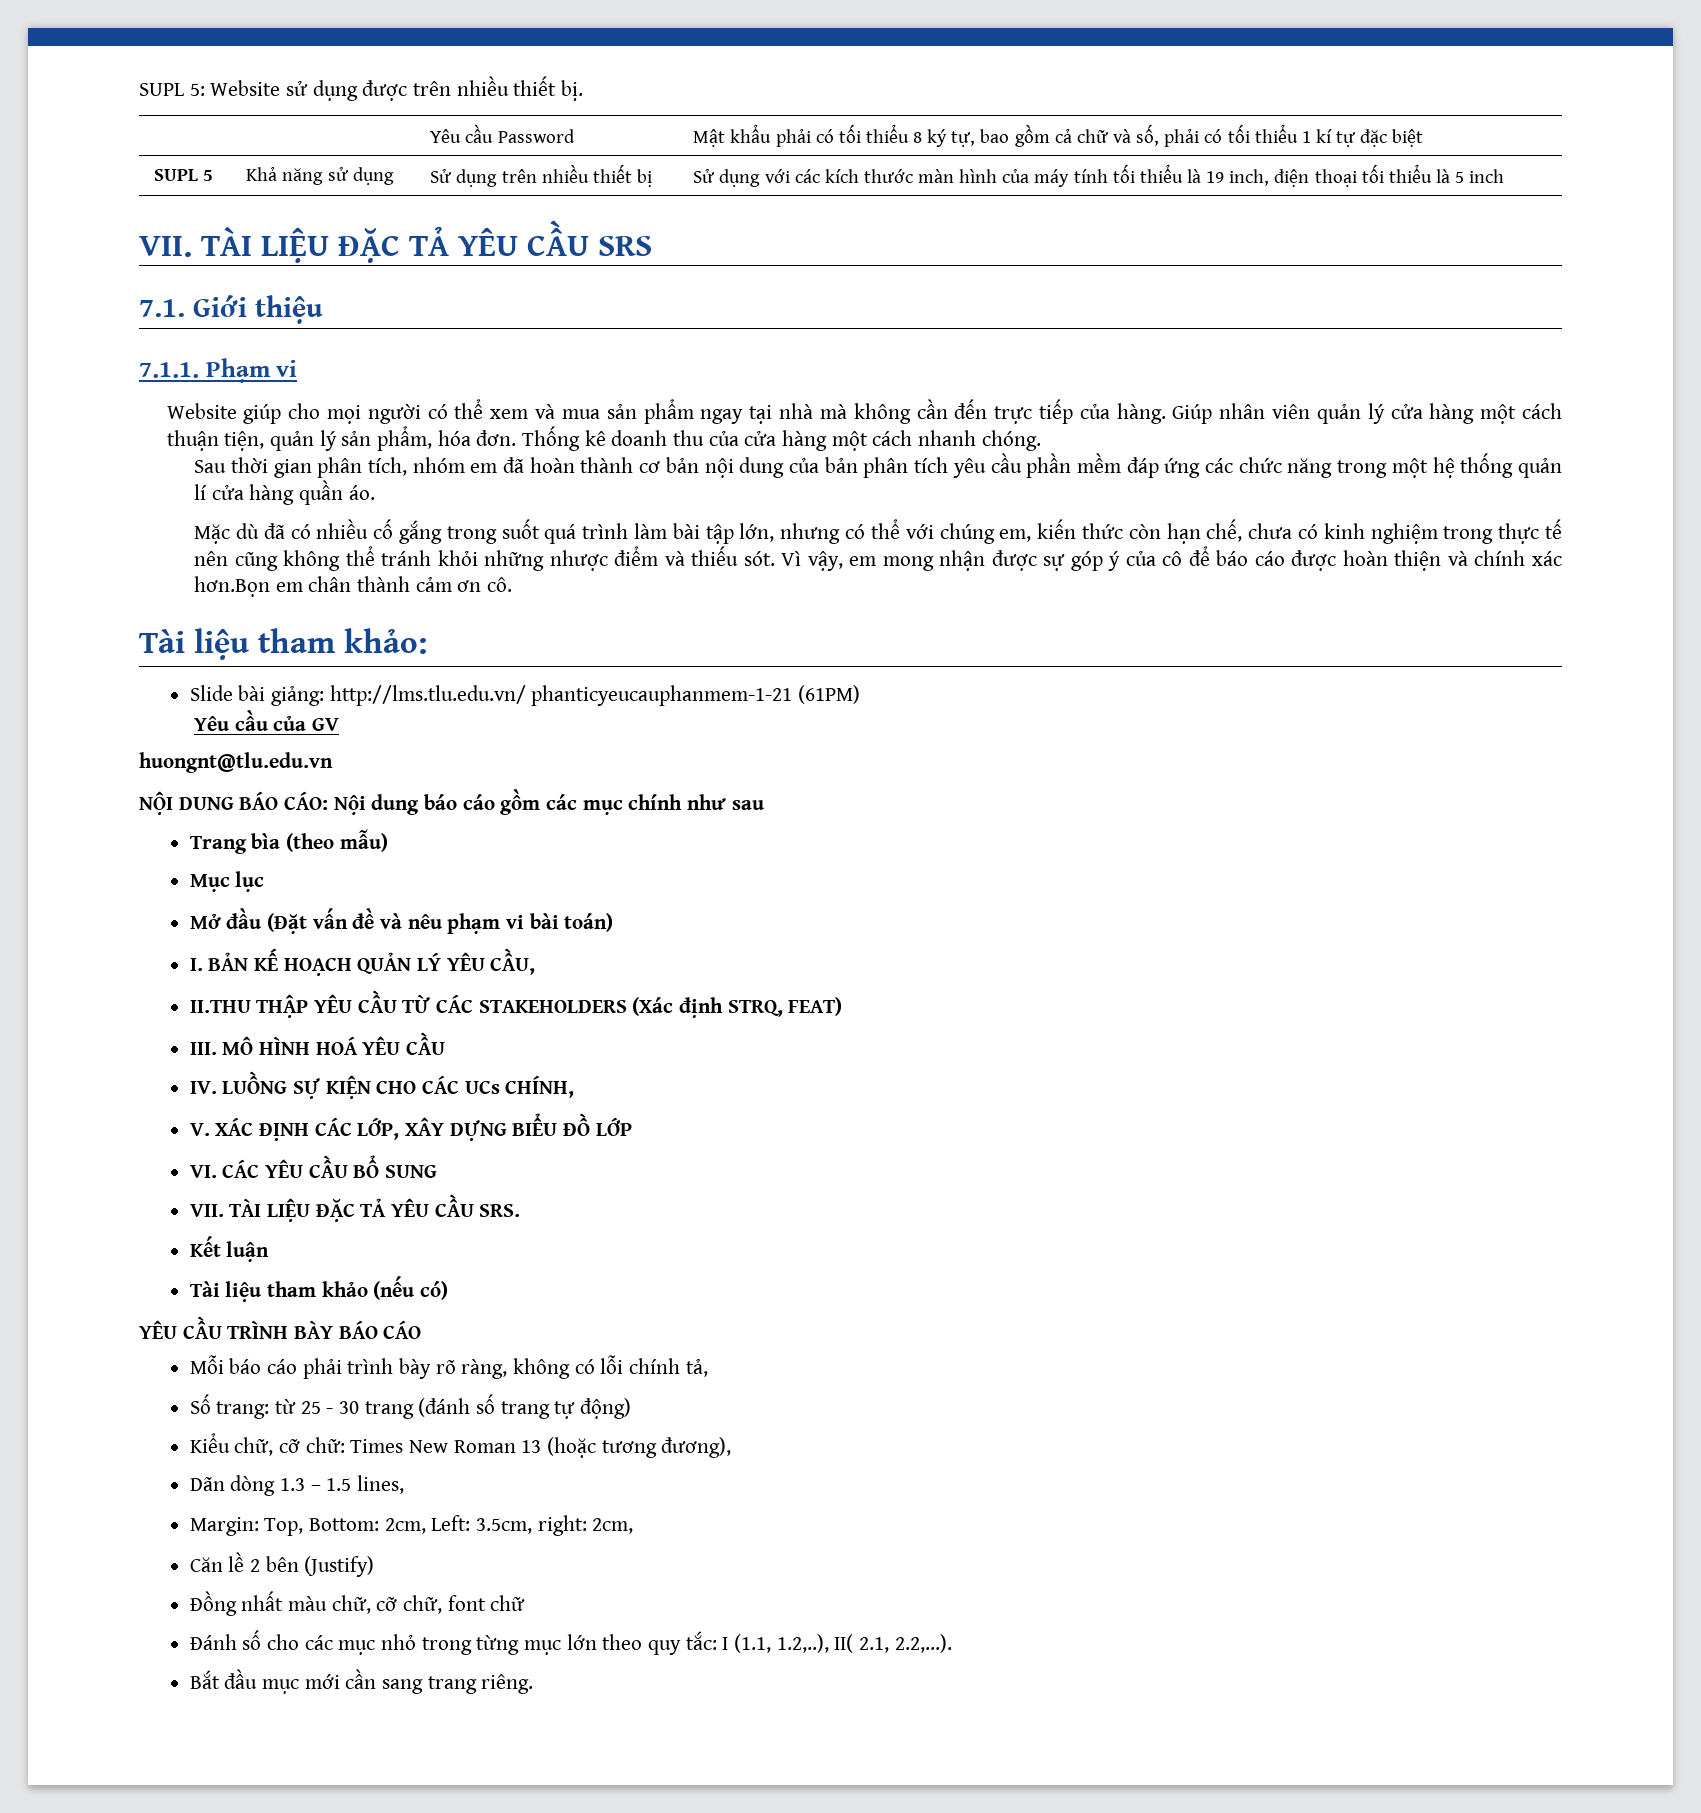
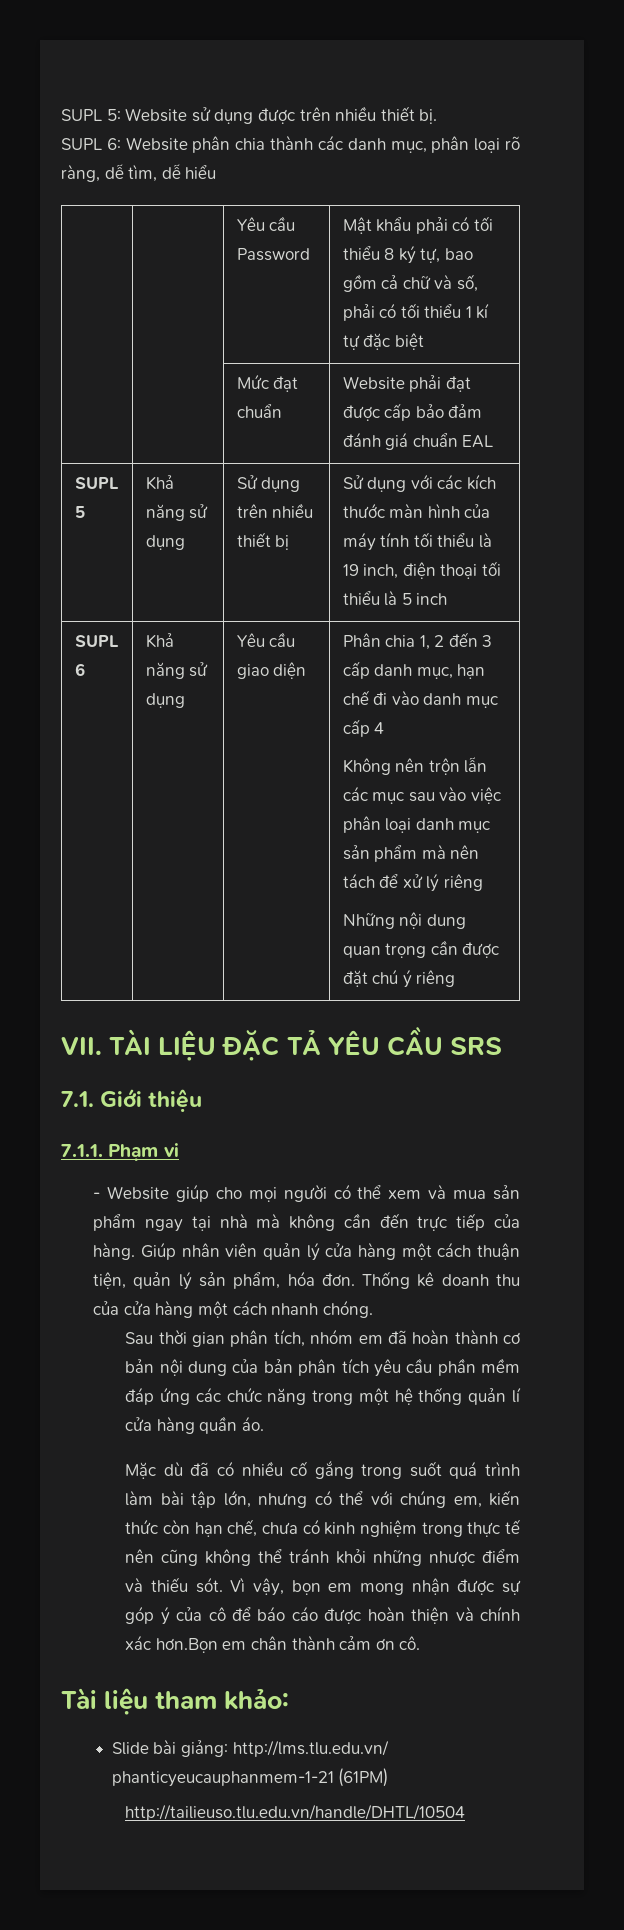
(584, 90) none -> [61,135,520,153] [61,164,217,182] // SUPL 6: Website phân chia thành các danh mục, phân loại rõ ràng, dễ tìm, dễ hiểu
(1424, 138) none -> [236,374,299,392] [236,404,282,418] [342,375,471,392] [342,403,483,421] [342,432,494,450] // | | Mức đạt chuẩn | Website phải đạt được cấp bảo đảm đánh giá chuẩn EAL
(1505, 176) none -> [74,635,119,647] [74,663,85,676] [145,633,174,648] [145,662,209,679] [145,693,185,708] [236,632,296,647] [236,662,307,679] [342,632,493,650] [342,661,486,679] [342,690,498,708] [342,719,385,737] [342,757,488,775] [342,786,501,804] [342,816,491,833] [342,844,480,862] [342,873,483,892] [342,912,466,929] [342,940,500,958] [342,969,456,988] // SUPL 6 | Khả năng sử dụng | Yêu cầu giao diện | Phân chia 1, 2 đến 3 cấp danh mục, hạn chế đi vào danh mục cấp 4 // Không nên trộn lẫn các mục sau vào việc phân loại danh mục sản phẩm mà nên tách để xử lý riêng // Những nội dung quan trọng cần được đặt chú ý riêng
(298, 368) none -> [93,1192,101,1199] -
(843, 561) none -> [291,1580,321,1595] bọn
[194,710,340,731] [139,752,333,773] [139,789,764,815] [189,829,388,854] [189,871,265,892] [189,908,614,934] [189,948,536,976] [189,990,843,1018] [189,1032,446,1055] [189,1071,575,1099] [189,1113,632,1141] [189,1155,438,1178] [189,1194,521,1222] [189,1236,270,1262] [189,1276,449,1302] [139,1316,422,1339] [189,1355,708,1379] [189,1394,632,1419] [189,1433,732,1458] [189,1475,405,1496] [189,1515,634,1536] [189,1552,375,1577] [189,1591,526,1616] [189,1630,952,1655] [189,1669,534,1694] Yêu cầu của GV // huongnt@tlu.edu.vn // NỘI DUNG BÁO CÁO: Nội dung báo cáo gồm các mục chính như sau // Trang bìa (theo mẫu) // Mục lục // Mở đầu (Đặt vấn đề và nêu phạm vi bài toán) // I. BẢN KẾ HOẠCH QUẢN LÝ YÊU CẦU, // II.THU THẬP YÊU CẦU TỪ CÁC STAKEHOLDERS (Xác định STRQ, FEAT) // III. MÔ HÌNH HOÁ YÊU CẦU // IV. LUỒNG SỰ KIỆN CHO CÁC UCs CHÍNH, // V. XÁC ĐỊNH CÁC LỚP, XÂY DỰNG BIỂU ĐỒ LỚP // VI. CÁC YÊU CẦU BỔ SUNG // VII. TÀI LIỆU ĐẶC TẢ YÊU CẦU SRS. // Kết luận // Tài liệu tham khảo (nếu có) // YÊU CẦU TRÌNH BÀY BÁO CÁO // Mỗi báo cáo phải trình bày rõ ràng, không có lỗi chính tả, // Số trang: từ 25 - 30 trang (đánh số trang tự động) // Kiểu chữ, cỡ chữ: Times New Roman 13 (hoặc tương đương), // Dãn dòng 1.3 – 1.5 lines, // Margin: Top, Bottom: 2cm, Left: 3.5cm, right: 2cm, // Căn lề 2 bên (Justify) // Đồng nhất màu chữ, cỡ chữ, font chữ // Đánh số cho các mục nhỏ trong từng mục lớn theo quy tắc: I (1.1, 1.2,..), II( 2.1, 2.2,…). // Bắt đầu mục mới cần sang trang riêng. -> [125,1804,466,1821] http://tailieuso.tlu.edu.vn/handle/DHTL/10504

